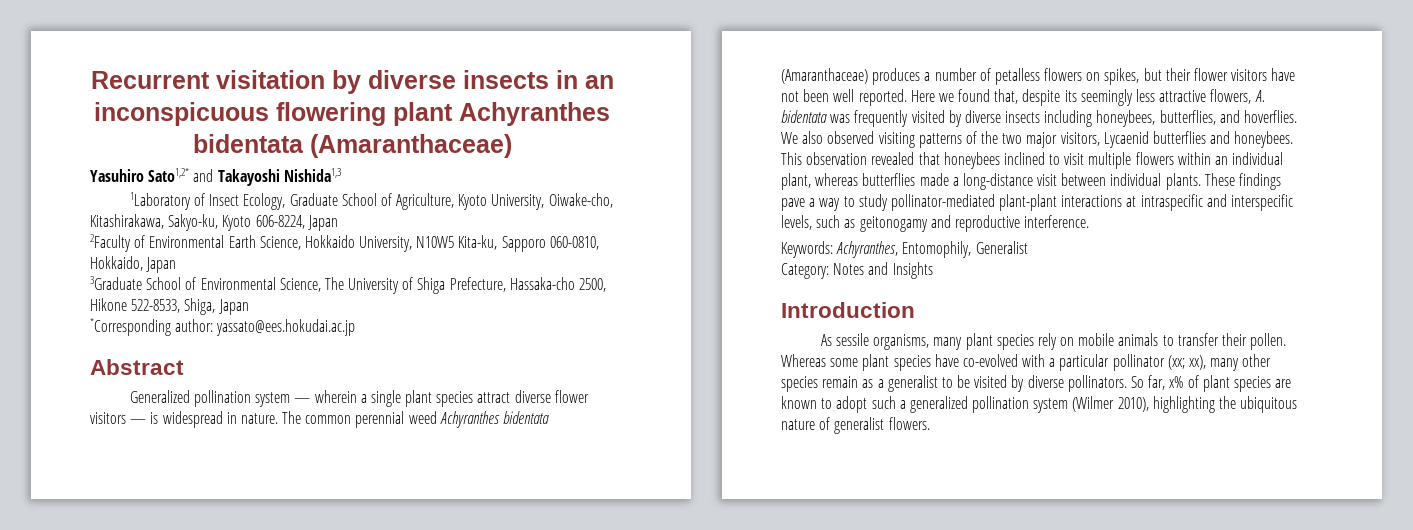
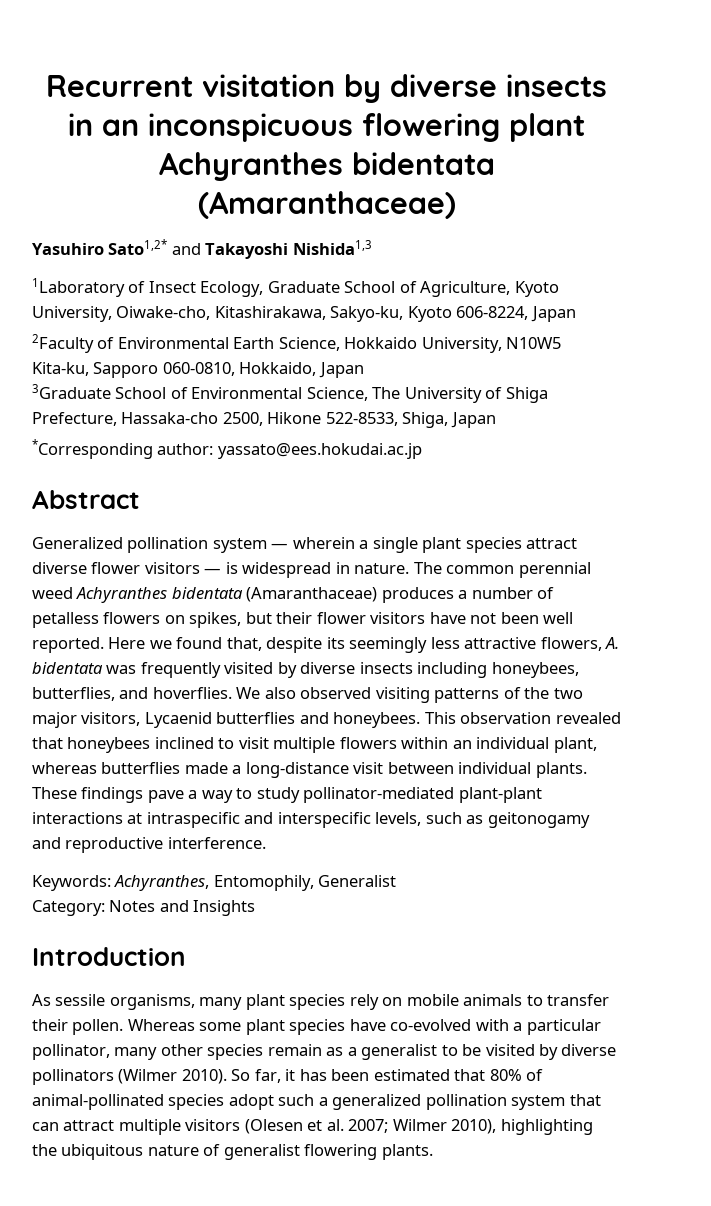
[1112,354,1207,371] pollinator (xx; xx), -> [32,1044,110,1060] pollinator,
[1067,375,1292,392] [781,396,833,409] pollinators. So far, x% of plant species are known to -> [32,1069,544,1085] [32,1094,225,1110] pollinators (Wilmer 2010). So far, it has been estimated that 80% of animal-pollinated species
[1072,396,1115,412] (Wilmer -> [569,1094,601,1106] [32,1119,447,1135] that can attract multiple visitors (Olesen et al. 2007; Wilmer
[888,417,930,430] flowers. -> [304,1144,433,1160] flowering plants.

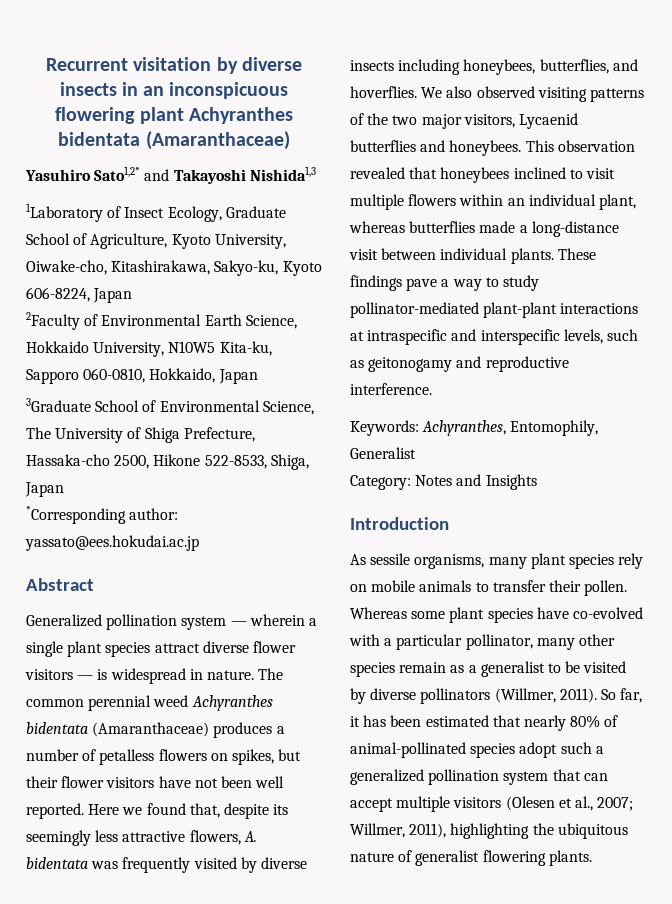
[118,1069,227,1084] (Wilmer 2010). -> [494,688,597,703] (Willmer, 2011).
(486, 1075) none -> [523,715,566,731] nearly
[63,1120,115,1131] attract -> [350,798,393,812] accept
[326,1119,497,1134] al. 2007; Wilmer 2010), -> [574,796,634,811] [350,823,447,838] al., 2007; Willmer, 2011),

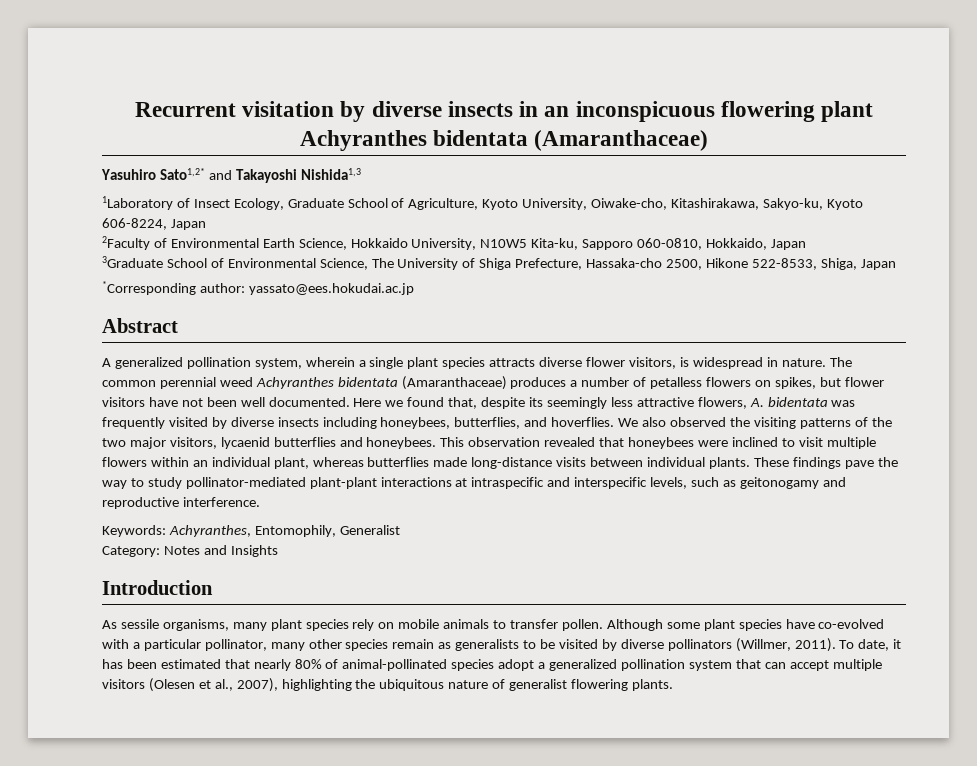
[26,614,247,630] Generalized pollination system — -> [102,357,302,369] A generalized pollination system,
[154,643,200,653] attract -> [489,358,536,367] attracts
[25,669,94,680] visitors — -> [628,357,676,369] visitors,
[26,776,58,788] their -> (841, 382) none
[26,803,84,819] reported. -> [268,397,350,407] documented.
(535, 92) none -> [729,417,750,427] the
[518,113,578,129] Lycaenid -> [220,437,270,449] lycaenid
(510, 175) none -> [697,440,728,447] were
[519,221,619,237] [349,249,378,260] a long-distance visit -> [471,457,587,469] long-distance visits
[441,279,450,287] a -> [877,457,898,467] the
[548,580,628,596] [350,607,407,619] their pollen. Whereas -> [561,619,663,631] pollen. Although
[468,661,545,677] a generalist -> [455,639,520,651] generalists
[600,688,643,703] So far, -> [839,639,890,651] To date,
[560,742,592,754] such -> (535, 665) none
[597,797,634,811] [350,823,447,838] 2007; Willmer, 2011), -> [236,678,278,692] 2007),

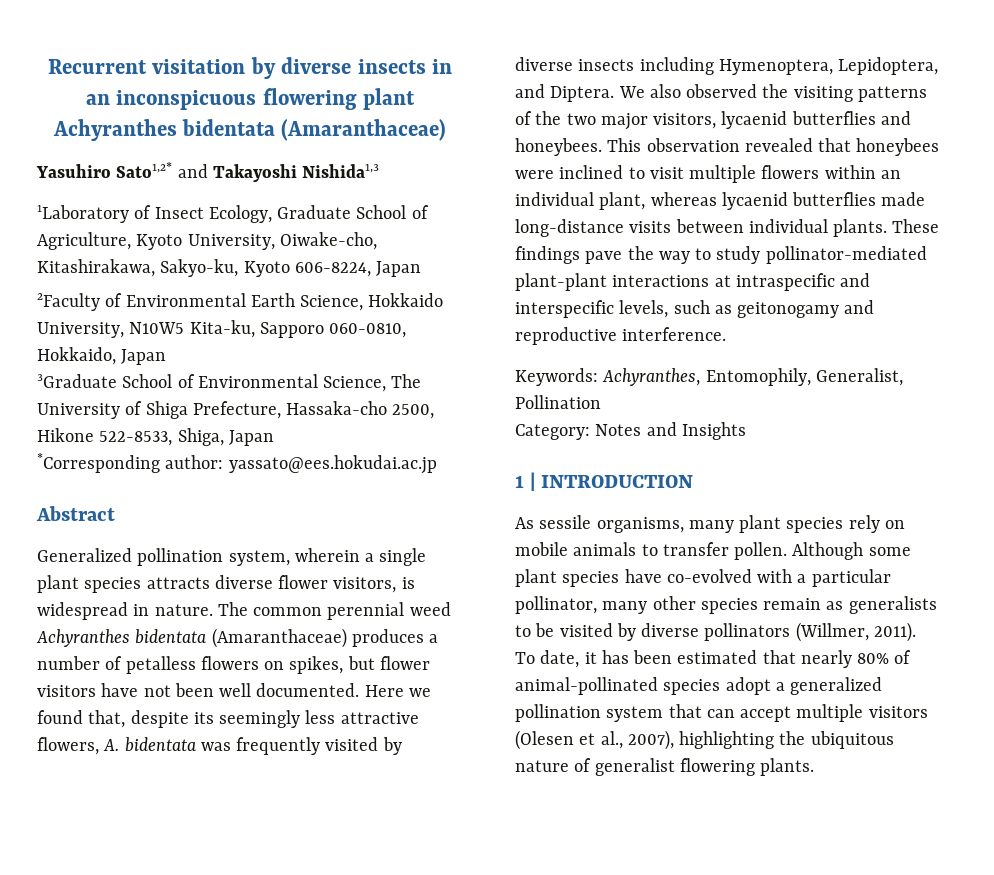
[102,357,183,369] A generalized -> [37,548,132,562] Generalized
[380,417,615,429] honeybees, butterflies, and hoverflies. -> [718,57,939,75] [515,84,615,102] Hymenoptera, Lepidoptera, and Diptera.
(364, 462) none -> [721,192,788,210] lycaenid
[339,525,400,535] Generalist -> [815,368,903,386] [515,395,601,409] Generalist, Pollination
[102,580,213,595] Introduction -> [515,472,694,491] 1 | INTRODUCTION

